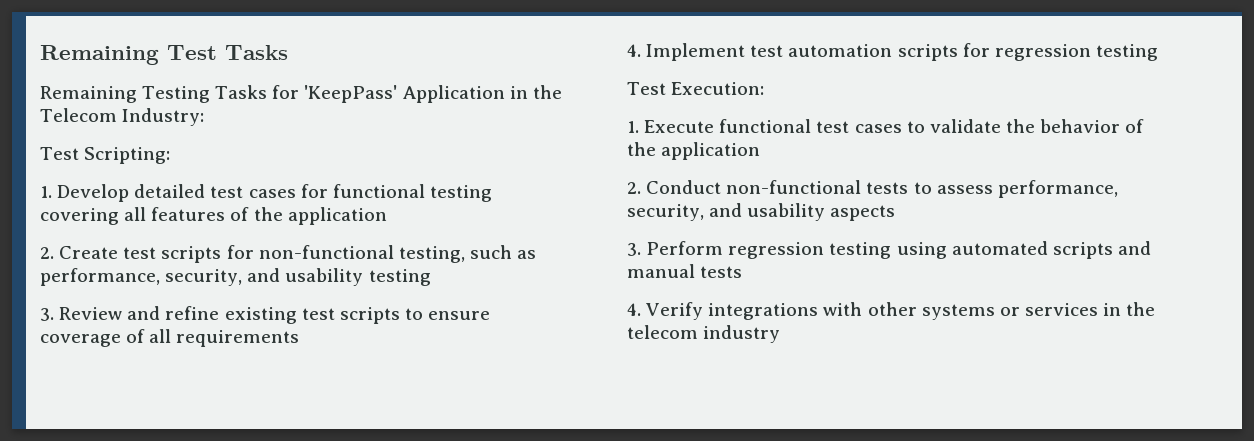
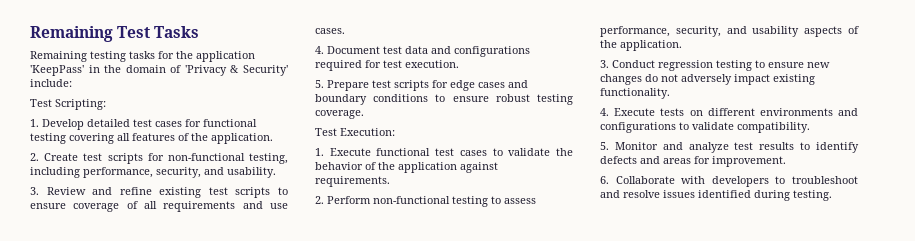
[142,85,562,103] [40,108,205,126] Testing Tasks for 'KeepPass' Application in the Telecom Industry: -> [90,51,255,62] [30,65,289,76] [30,79,72,87] testing tasks for the application 'KeepPass' in the domain of 'Privacy & Security' include:
[287,207,387,225] application -> [211,133,273,144] application.
[469,245,537,259] [40,268,431,286] such as performance, security, and usability testing -> [30,167,276,178] including performance, security, and usability.
[627,43,1158,61] // 4. Implement test automation scripts for regression testing -> [242,201,288,209] [315,28,345,34] [315,46,530,57] [315,60,459,71] [315,80,528,91] [315,94,573,105] [315,110,364,119] and use cases. // 4. Document test data and configurations required for test execution. // 5. Prepare test scripts for edge cases and boundary conditions to ensure robust testing coverage.
[627,180,909,194] // 2. Conduct non-functional tests -> [460,162,498,173] [315,176,390,187] [315,196,488,207] against requirements. // 2. Perform non-functional testing
[627,241,1151,259] [627,264,743,278] [627,302,1156,320] [627,325,781,343] // 3. Perform regression testing using automated scripts and manual tests // 4. Verify integrations with other systems or services in the telecom industry -> [848,26,859,34] [600,40,682,51] [600,60,830,71] [600,74,815,85] [600,88,670,99] [600,108,858,116] [600,122,810,133] [600,142,859,153] [600,156,786,167] [600,176,858,187] [600,190,832,201] of the application. // 3. Conduct regression testing to ensure new changes do not adversely impact existing functionality. // 4. Execute tests on different environments and configurations to validate compatibility. // 5. Monitor and analyze test results to identify defects and areas for improvement. // 6. Collaborate with developers to troubleshoot and resolve issues identified during testing.

